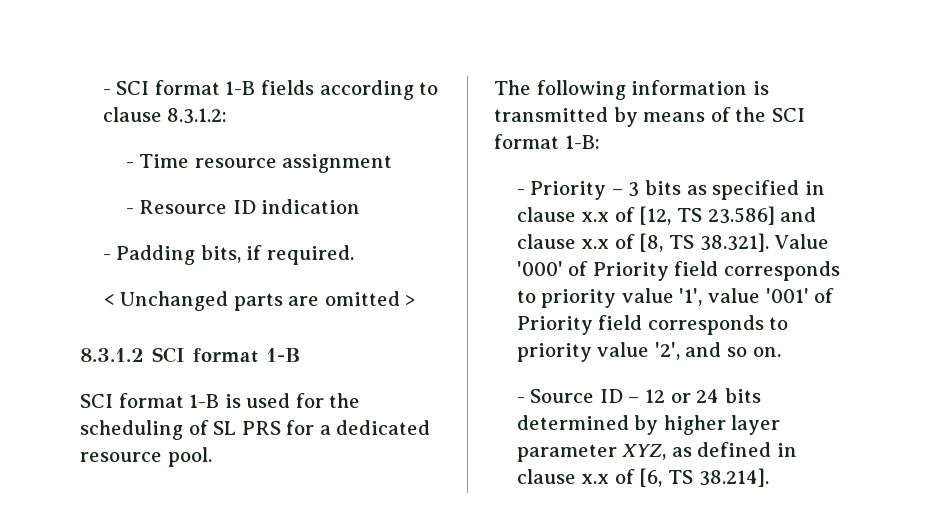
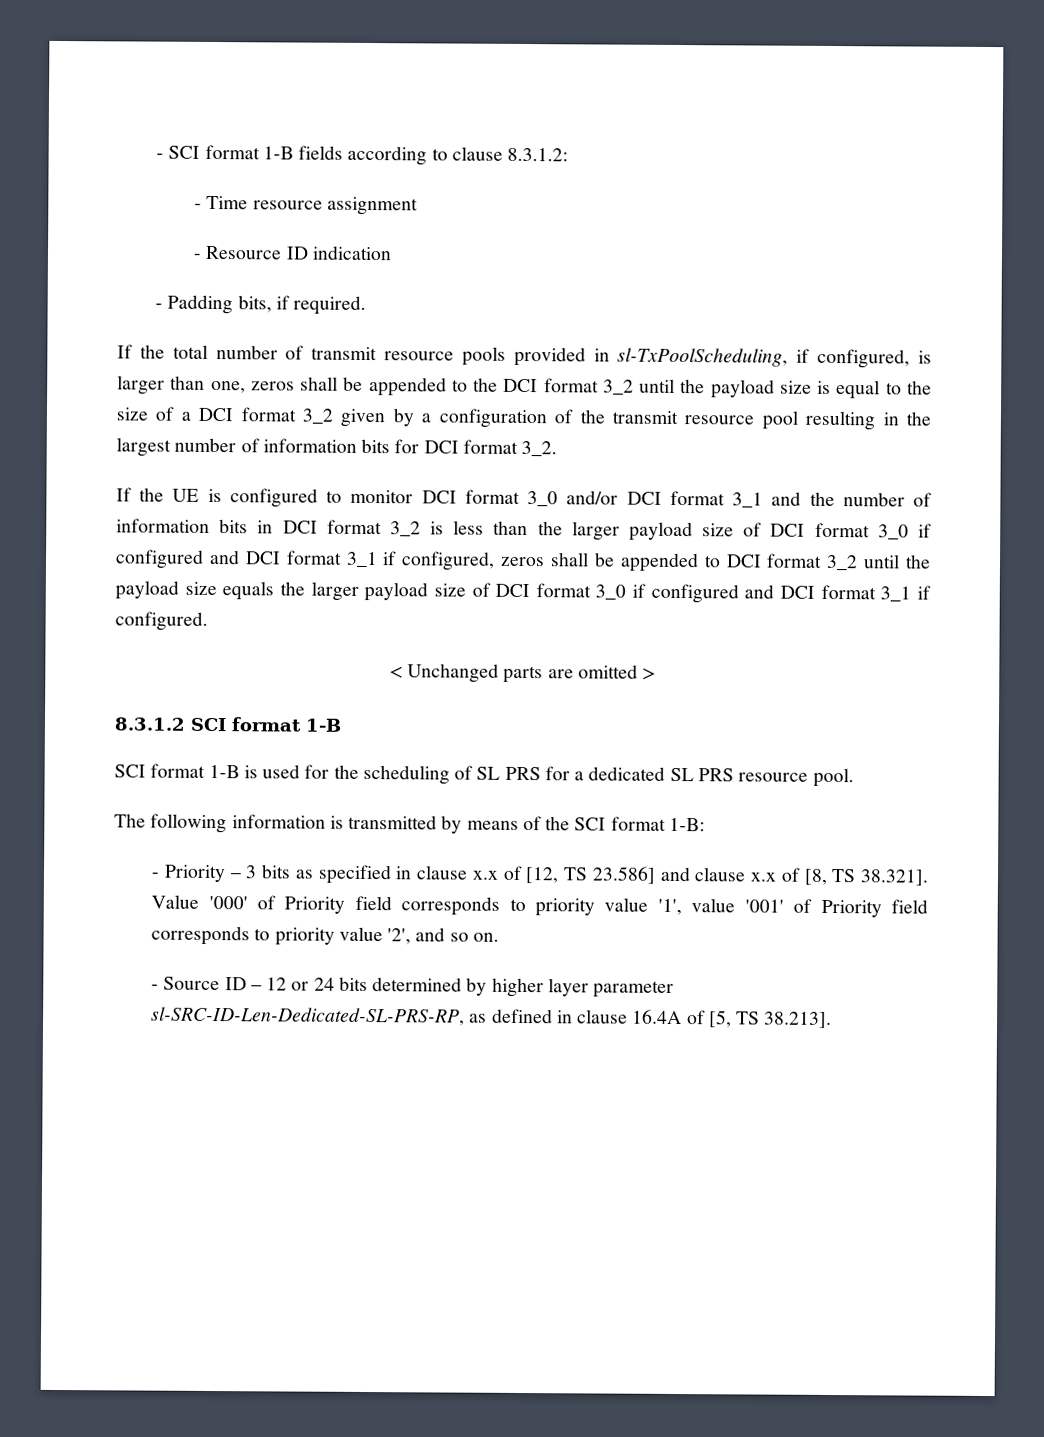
(354, 255) none -> [117,344,932,369] [117,375,933,400] [116,406,931,431] [116,437,558,457] [116,487,933,508] [116,518,932,542] [115,549,931,573] [115,580,931,604] [115,611,208,631] // If the total number of transmit resource pools provided in sl-TxPoolScheduling, if configured, is larger than one, zeros shall be appended to the DCI format 3_2 until the payload size is equal to the size of a DCI format 3_2 given by a configuration of the transmit resource pool resulting in the largest number of information bits for DCI format 3_2. // If the UE is configured to monitor DCI format 3_0 and/or DCI format 3_1 and the number of information bits in DCI format 3_2 is less than the larger payload size of DCI format 3_0 if configured and DCI format 3_1 if configured, zeros shall be appended to DCI format 3_2 until the payload size equals the larger payload size of DCI format 3_0 if configured and DCI format 3_1 if configured.
(431, 427) none -> [669,767,734,782] SL PRS
[622,444,667,460] XYZ, -> [151,1006,466,1026] sl-SRC-ID-Len-Dedicated-SL-PRS-RP,
[581,468,769,487] x.x of [6, TS 38.214]. -> [632,1009,833,1029] 16.4A of [5, TS 38.213].

